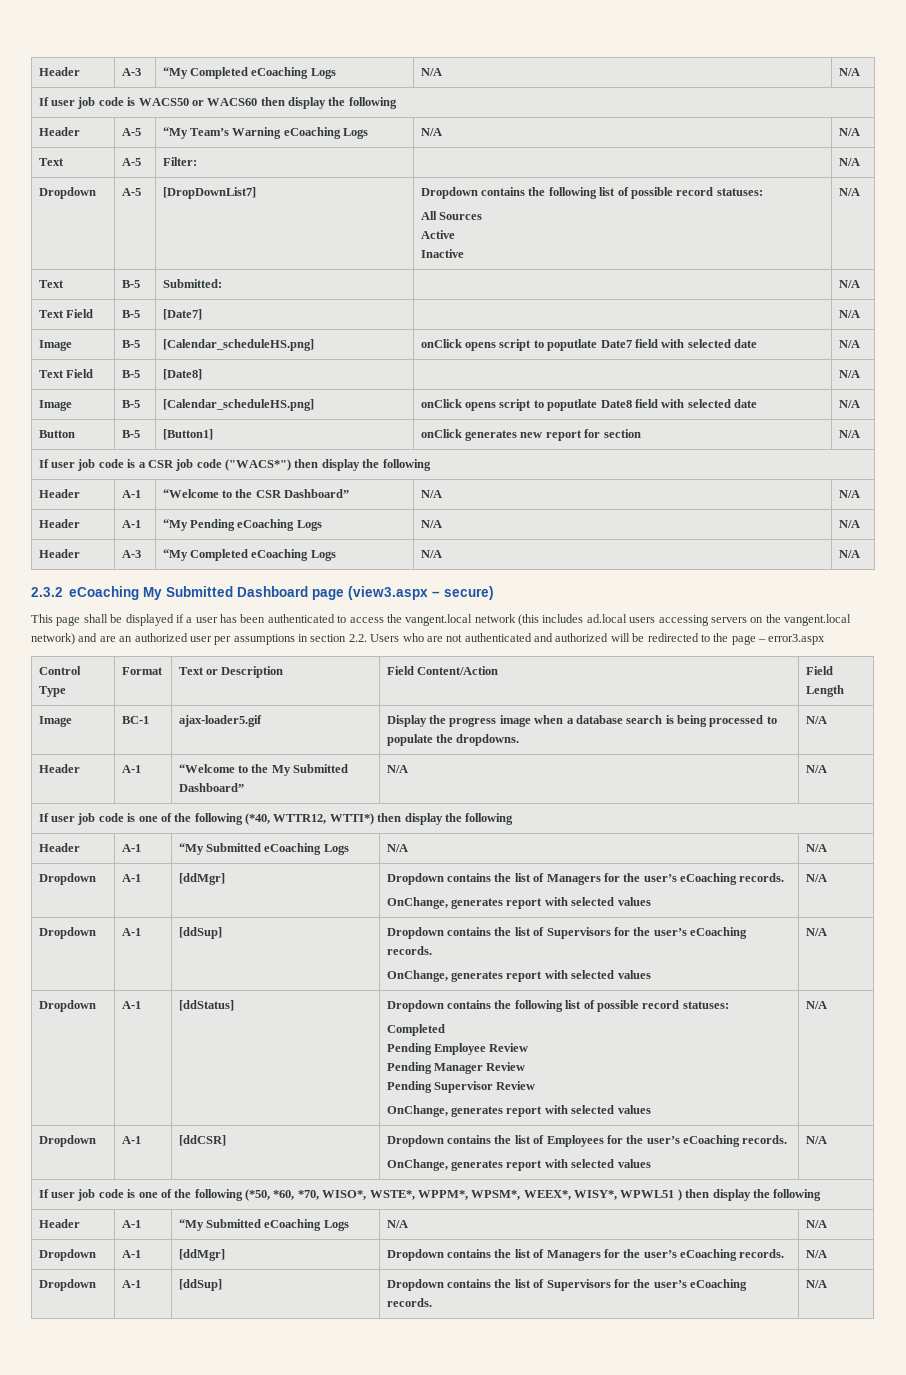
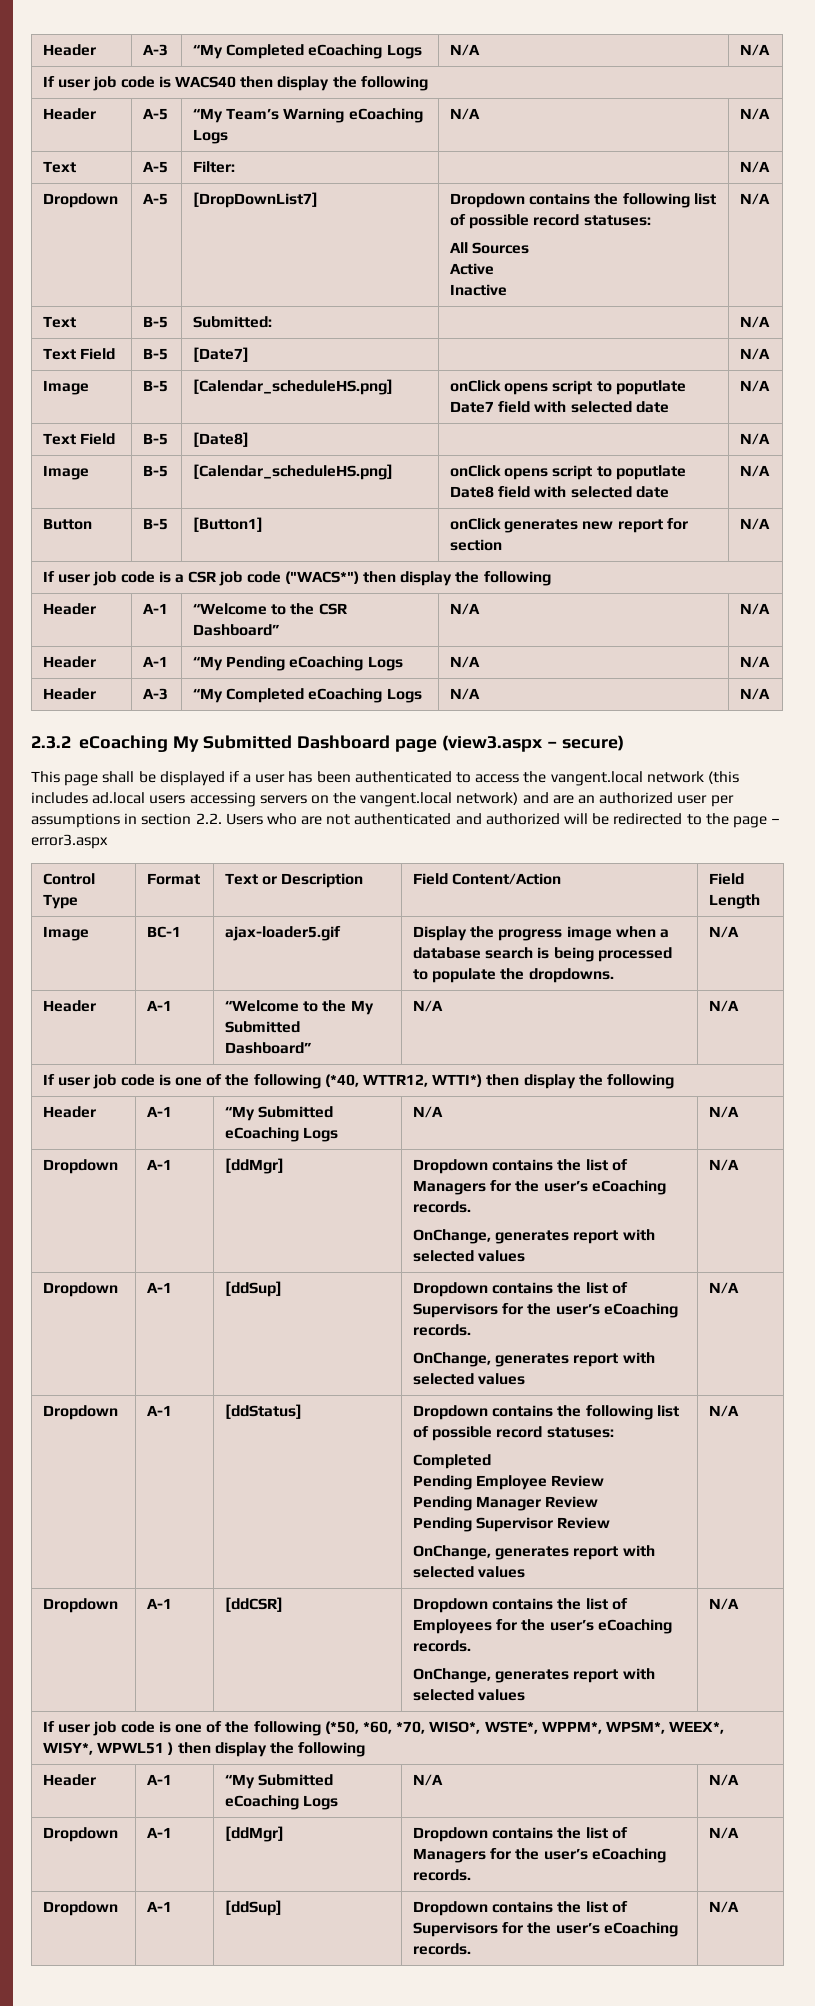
[138,98,258,106] WACS50 or WACS60 -> [175,76,237,88] WACS40

